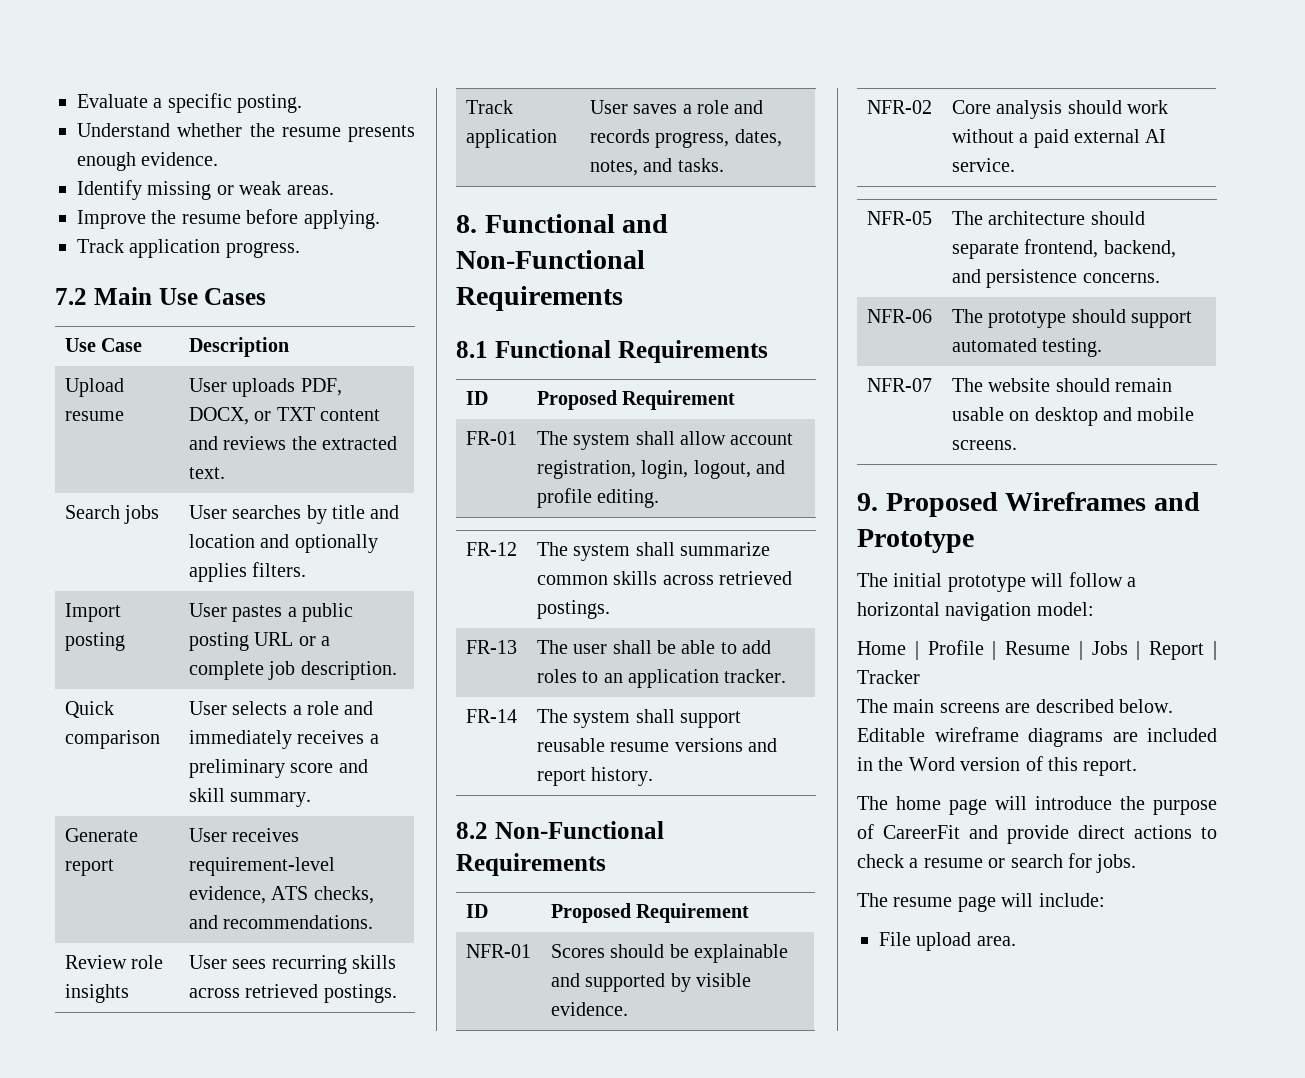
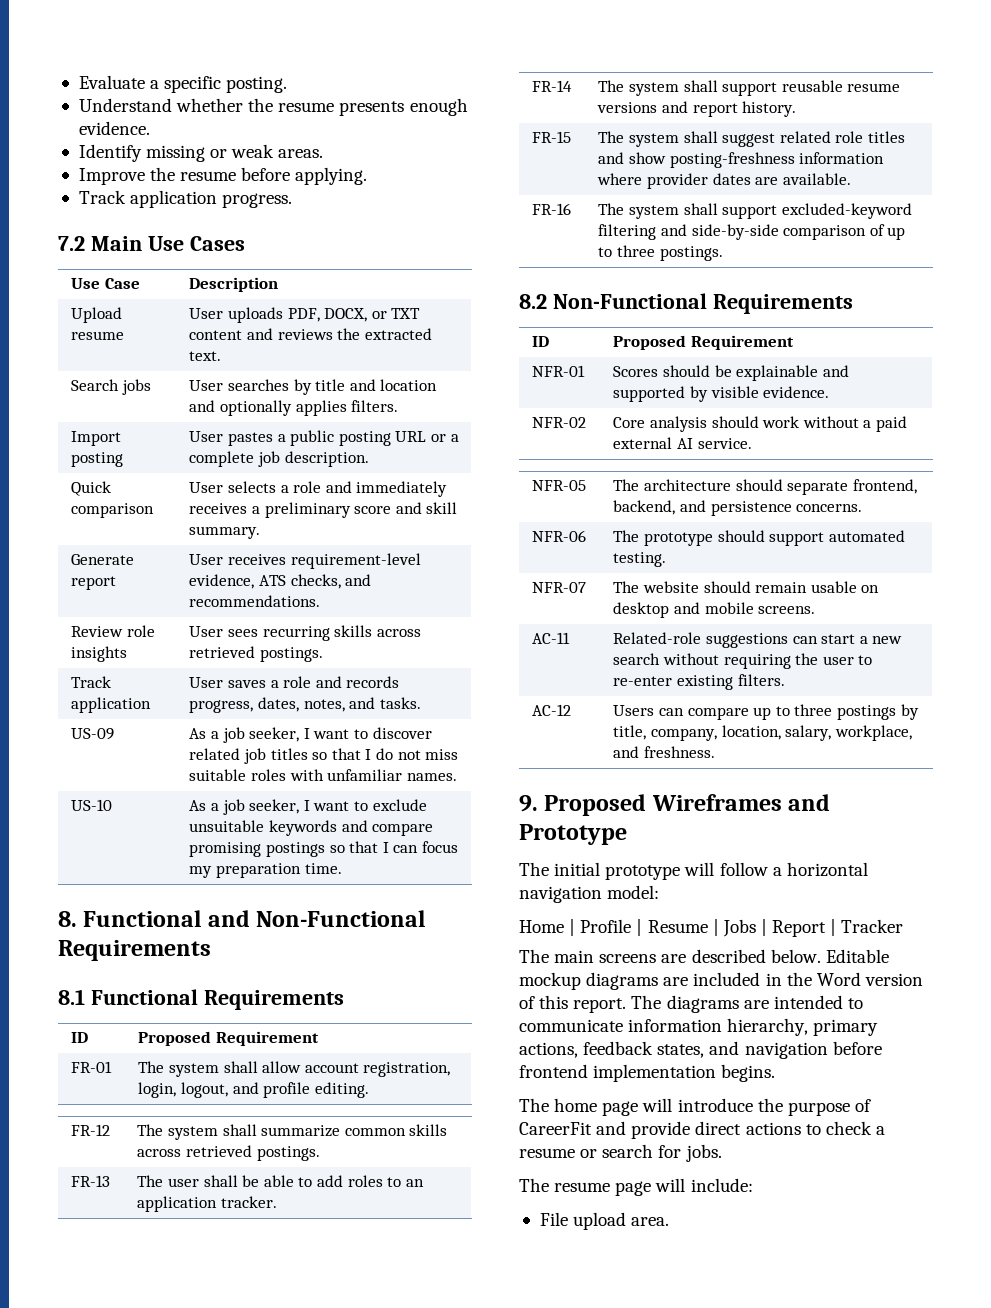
(724, 165) none -> [71,728,115,740] [189,727,432,743] [189,748,459,764] [189,769,457,781] [71,799,113,811] [189,799,427,815] [189,820,434,836] [189,841,458,857] [189,863,342,878] // US-09 | As a job seeker, I want to discover related job titles so that I do not miss suitable roles with unfamiliar names. // US-10 | As a job seeker, I want to exclude unsuitable keywords and compare promising postings so that I can focus my preparation time.
(654, 776) none -> [532,131,572,143] [598,131,905,147] [598,152,885,168] [597,173,851,189] [532,203,572,215] [598,203,912,219] [598,224,906,240] [598,245,723,261] // FR-15 | The system shall suggest related role titles and show posting-freshness information where provider dates are available. // FR-16 | The system shall support excluded-keyword filtering and side-by-side comparison of up to three postings.
(1017, 445) none -> [532,632,571,644] [613,632,903,648] [613,653,873,669] [613,674,785,690] [532,704,572,716] [613,704,919,720] [613,725,912,741] [613,746,715,758] // AC-11 | Related-role suggestions can start a new search without requiring the user to re-enter existing filters. // AC-12 | Users can compare up to three postings by title, company, location, salary, workplace, and freshness.
[934,727,1019,742] wireframe -> [519,972,581,990] mockup
(1138, 767) none -> [631,995,863,1013] [519,1018,879,1036] [519,1041,882,1059] [519,1064,776,1082] The diagrams are intended to communicate information hierarchy, primary actions, feedback states, and navigation before frontend implementation begins.

